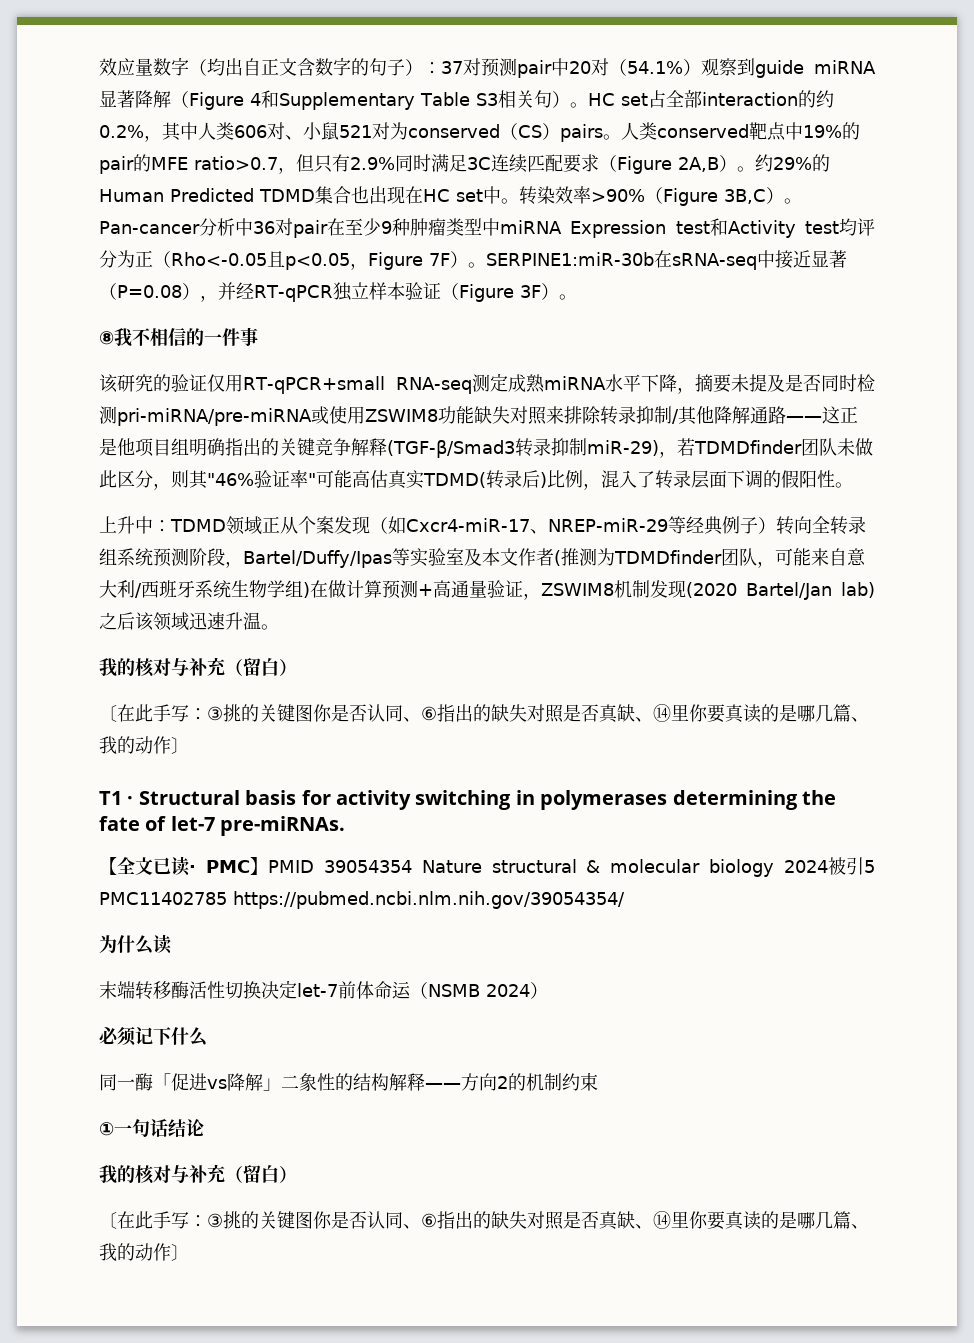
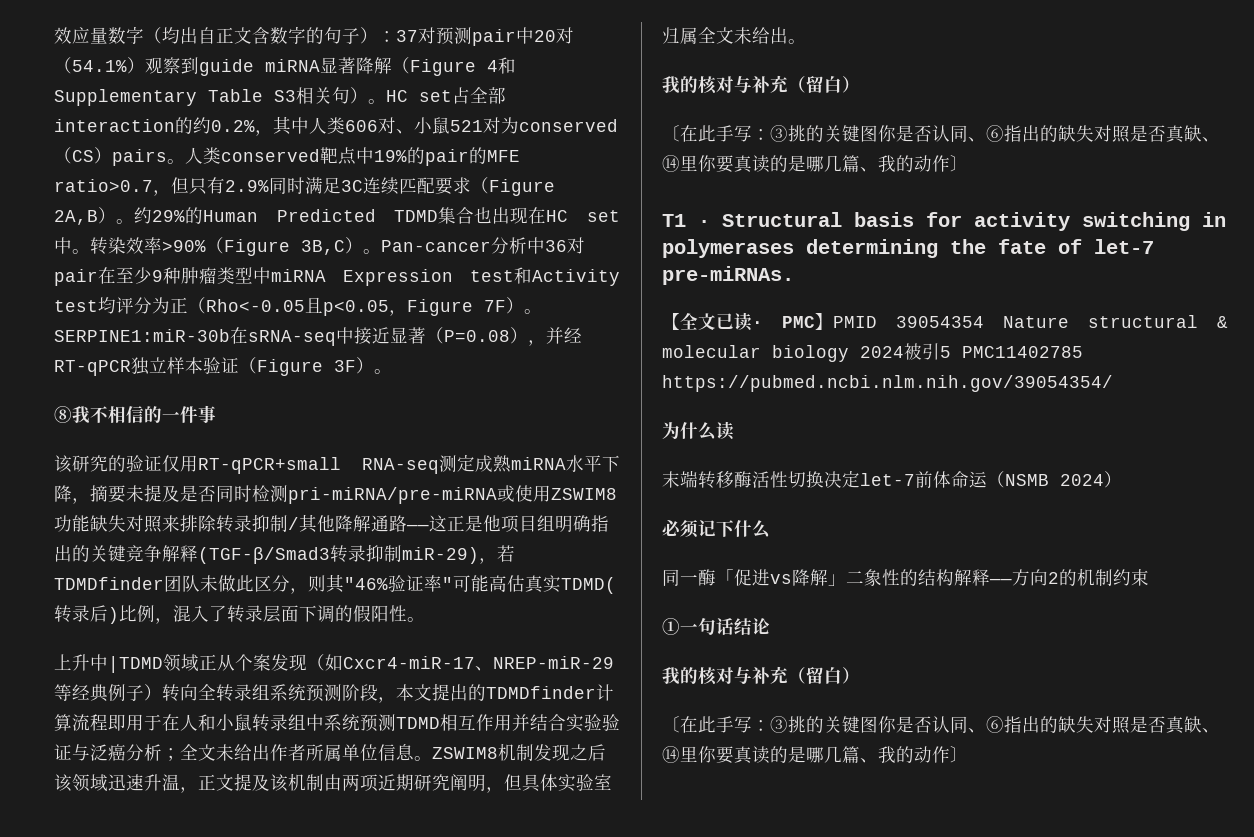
[153,519,226,532] ：TDMD -> [108,656,163,673] |TDMD
[243,548,866,568] [99,580,875,600] Bartel/Duffy/Ipas等实验室及本文作者(推测为TDMDfinder团队，可能来自意大利/西班牙系统生物学组)在做计算预测+高通量验证，ZSWIM8机制发现(2020 Bartel/Jan lab) -> [396,683,614,701] [54,714,620,732] [54,743,570,761] 本文提出的TDMDfinder计算流程即用于在人和小鼠转录组中系统预测TDMD相互作用并结合实验验证与泛癌分析；全文未给出作者所属单位信息。ZSWIM8机制发现
(261, 621) none -> [180,773,612,793] [662,27,788,44] ，正文提及该机制由两项近期研究阐明，但具体实验室归属全文未给出

